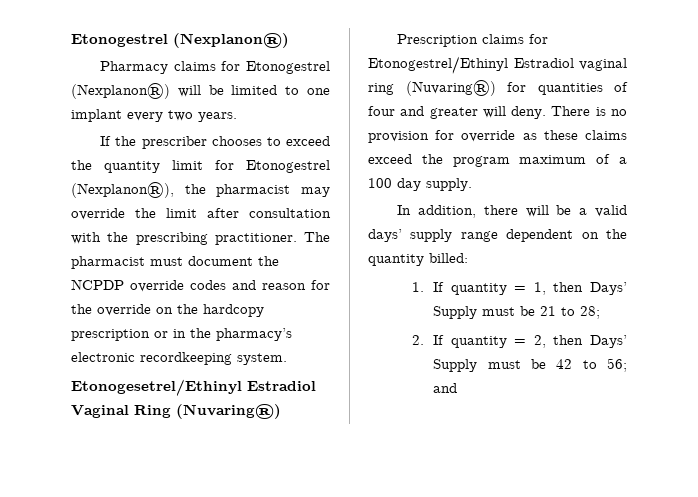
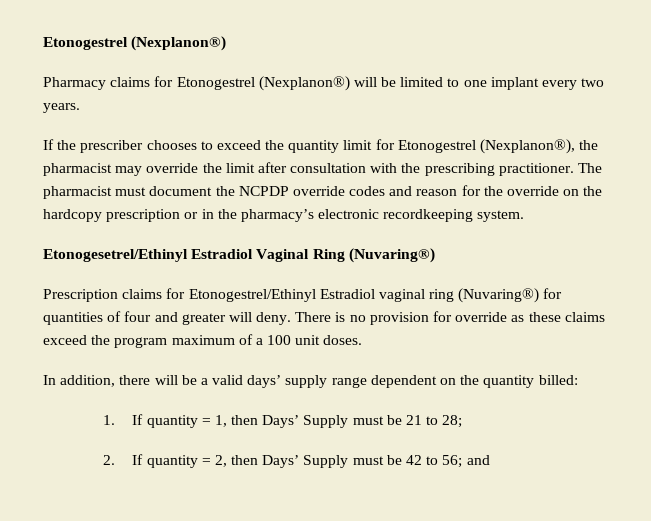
[397,178,472,191] day supply. -> [295,335,363,345] unit doses.

